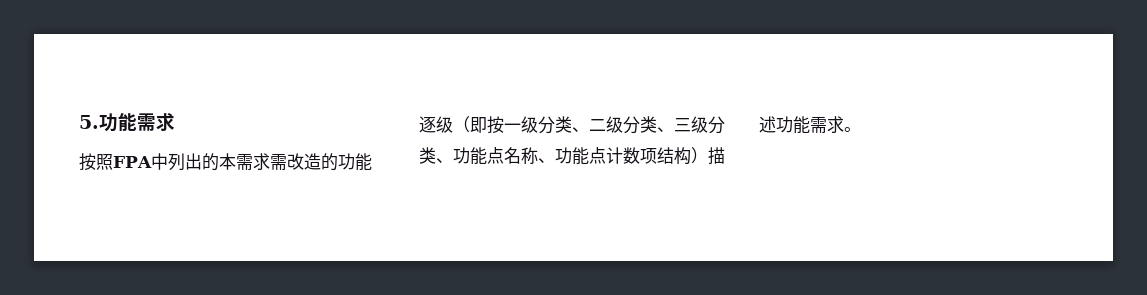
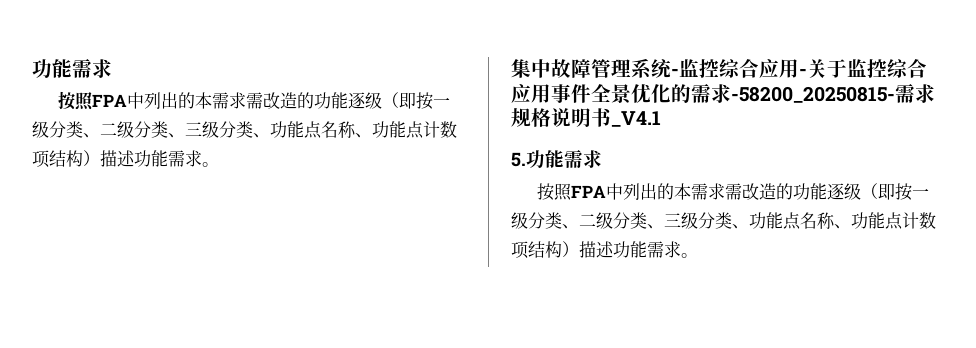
(79, 122) none -> [32,58,112,78] [58,91,451,111] [32,121,457,139] [32,150,219,168] [511,58,927,79] [511,83,935,104] [511,108,661,127] 功能需求 // 按照FPA中列出的本需求需改造的功能逐级（即按一级分类、二级分类、三级分类、功能点名称、功能点计数项结构）描述功能需求。 // 集中故障管理系统-监控综合应用-关于监控综合应用事件全景优化的需求-58200_20250815-需求规格说明书_V4.1 //

